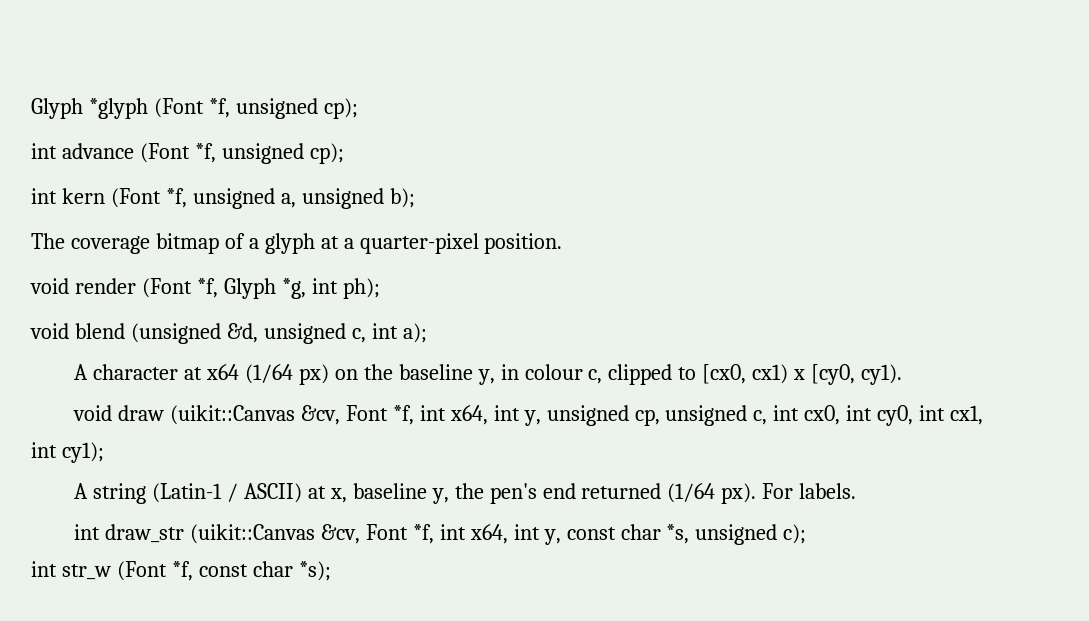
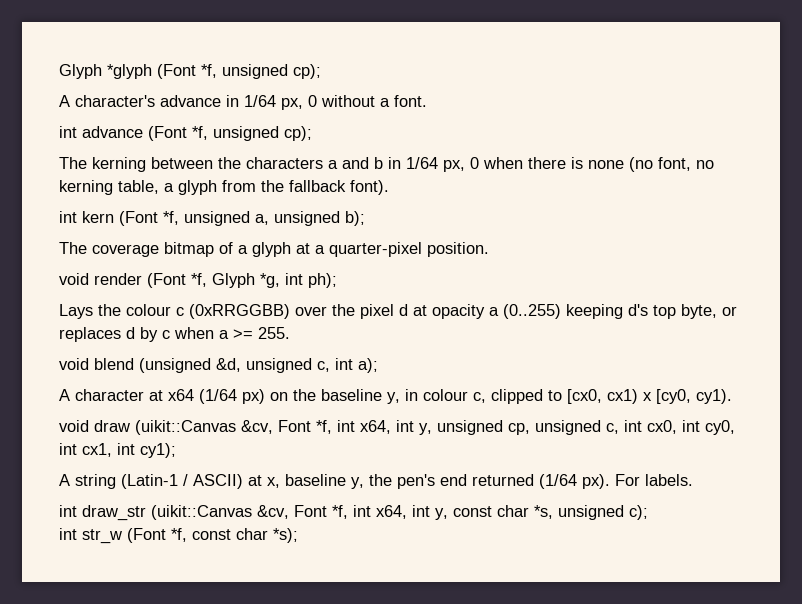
(358, 108) none -> [59,95,427,110] // A character's advance in 1/64 px, 0 without a font.
(344, 153) none -> [59,157,714,172] [59,180,389,195] // The kerning between the characters a and b in 1/64 px, 0 when there is none (no font, no kerning table, a glyph from the fallback font).
(380, 288) none -> [59,304,737,319] [59,327,290,342] // Lays the colour c (0xRRGGBB) over the pixel d at opacity a (0..255) keeping d's top byte, or replaces d by c when a >= 255.

